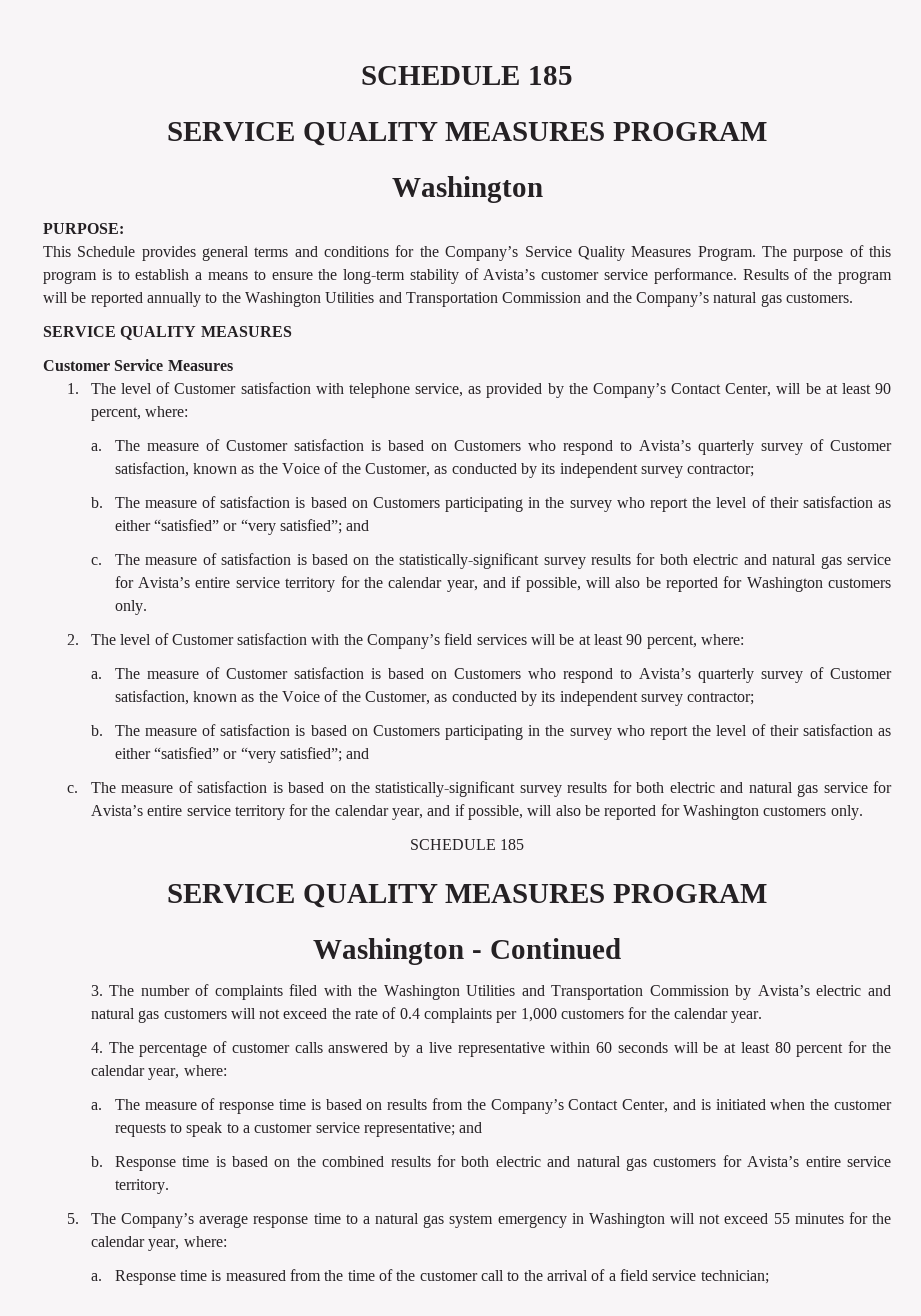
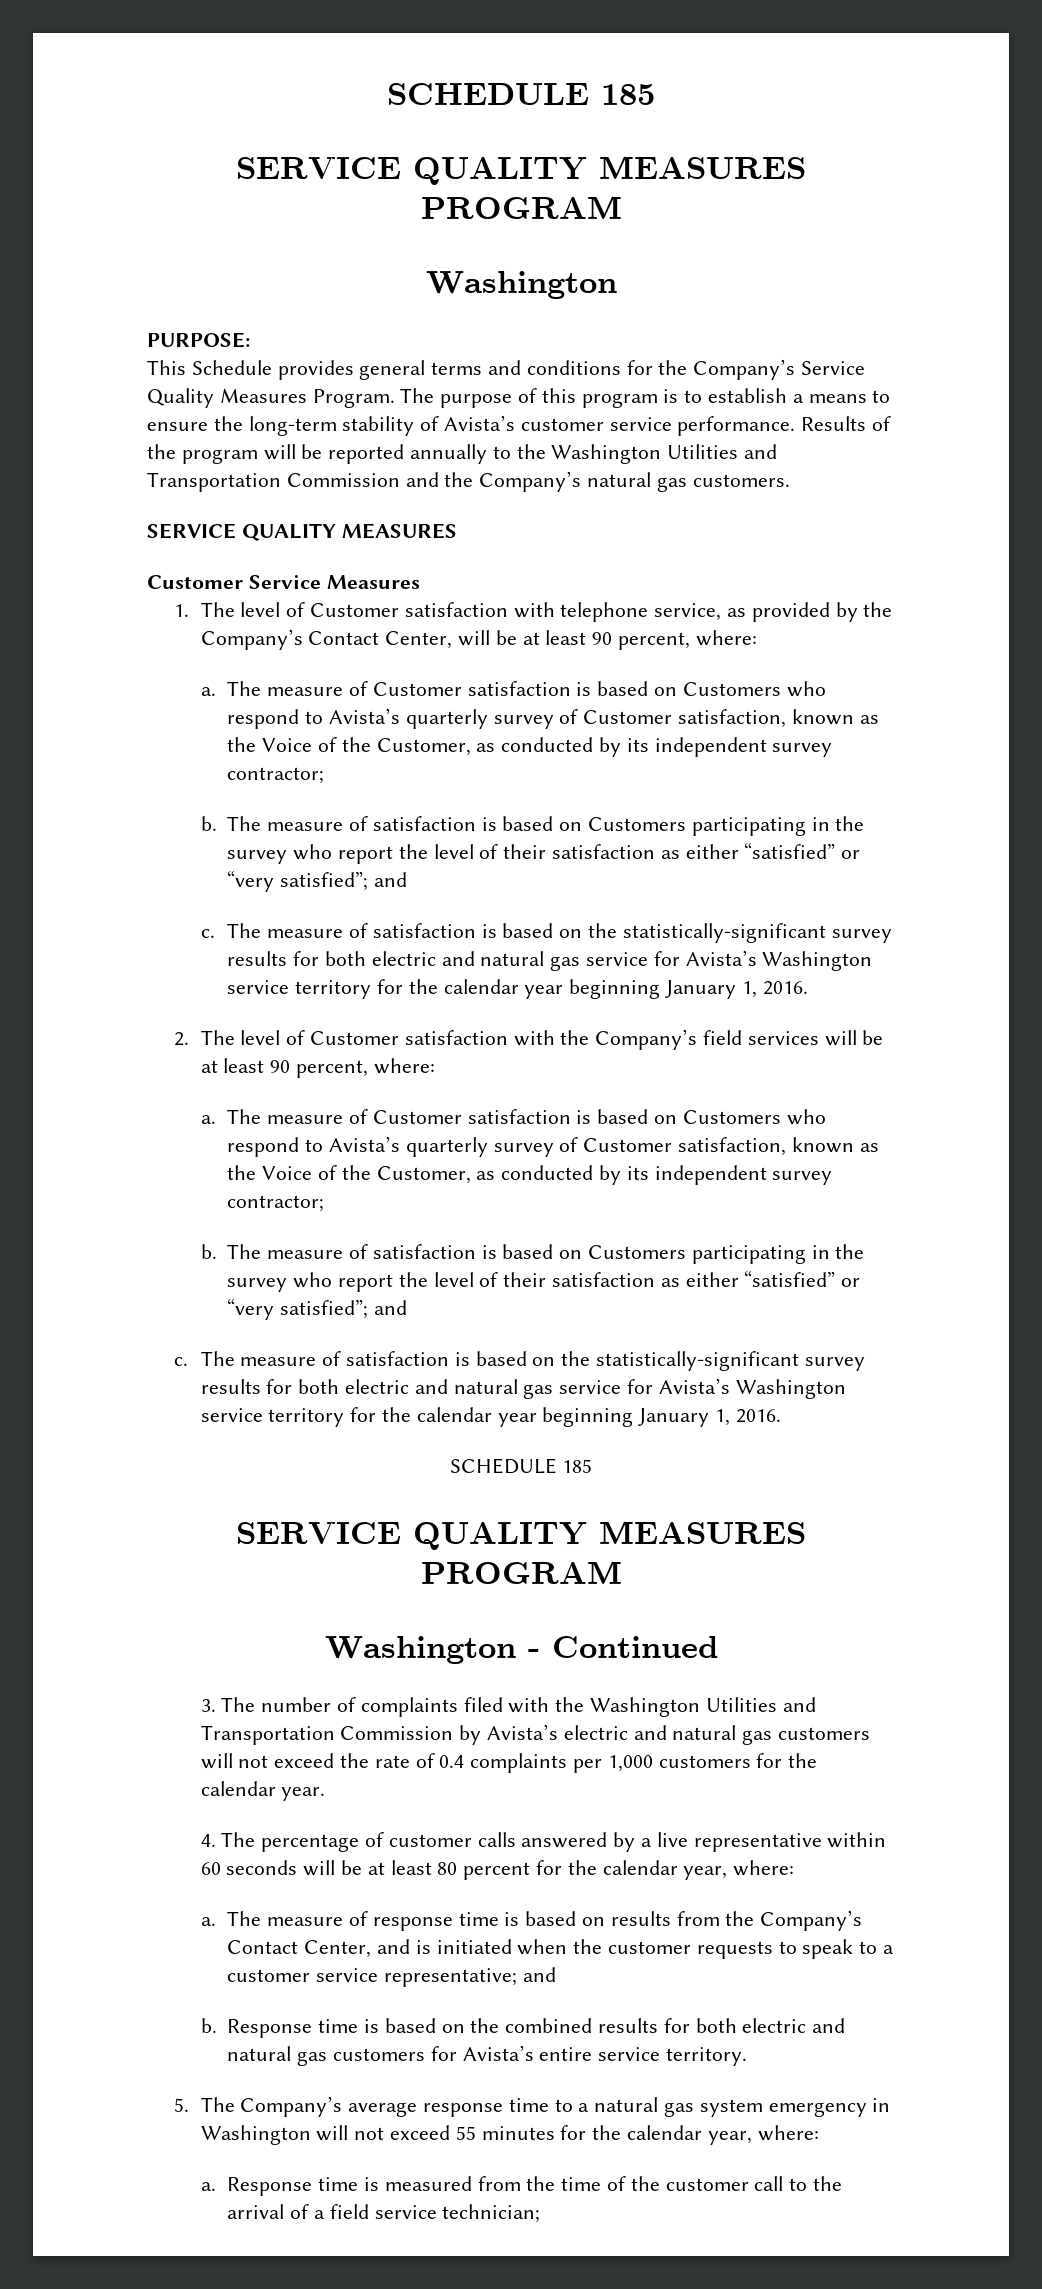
[195,576,891,592] [114,600,147,615] entire service territory for the calendar year, and if possible, will also be reported for Washington customers only. -> [762,951,873,971] [227,979,808,999] Washington service territory for the calendar year beginning January 1, 2016.
[147,804,863,820] entire service territory for the calendar year, and if possible, will also be reported for Washington customers only. -> [735,1379,846,1399] [200,1407,781,1427] Washington service territory for the calendar year beginning January 1, 2016.

